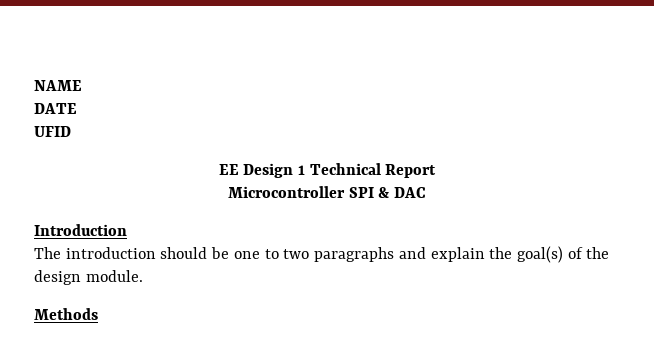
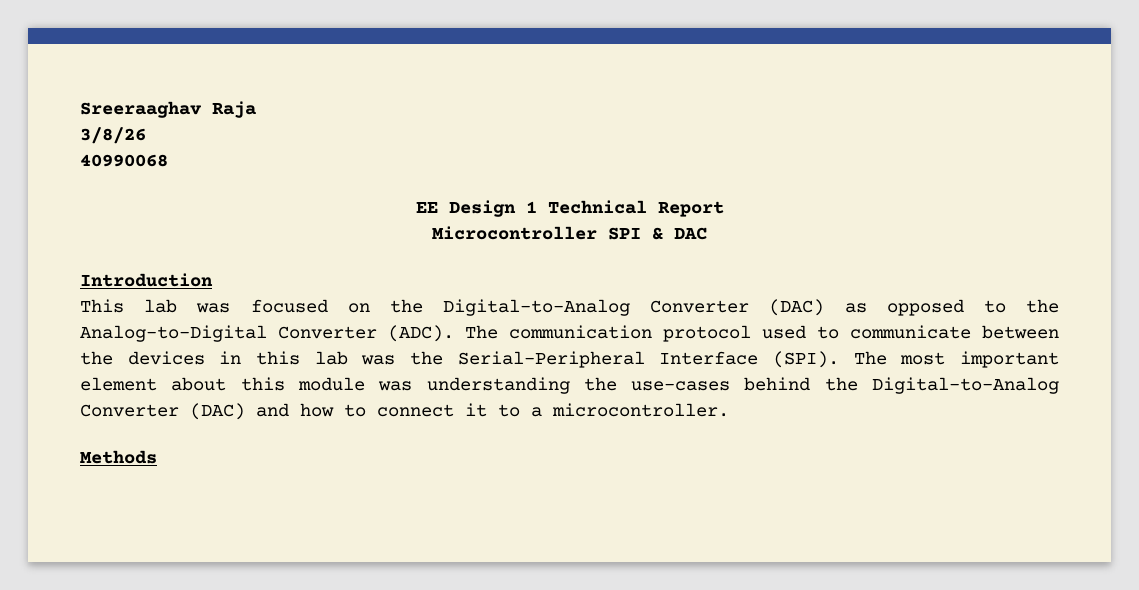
[34,80,82,91] [34,103,77,114] [34,126,71,137] NAME // DATE // UFID -> [80,101,256,118] [80,127,146,144] [80,154,168,167] Sreeraaghav Raja // 3/8/26 // 40990068
[34,246,610,263] [34,270,143,285] The introduction should be one to two paragraphs and explain the goal(s) of the design module. -> [80,299,1059,316] [80,325,1059,342] [80,351,1059,368] [80,377,1059,394] [80,403,729,420] This lab was focused on the Digital-to-Analog Converter (DAC) as opposed to the Analog-to-Digital Converter (ADC). The communication protocol used to communicate between the devices in this lab was the Serial-Peripheral Interface (SPI). The most important element about this module was understanding the use-cases behind the Digital-to-Analog Converter (DAC) and how to connect it to a microcontroller.

